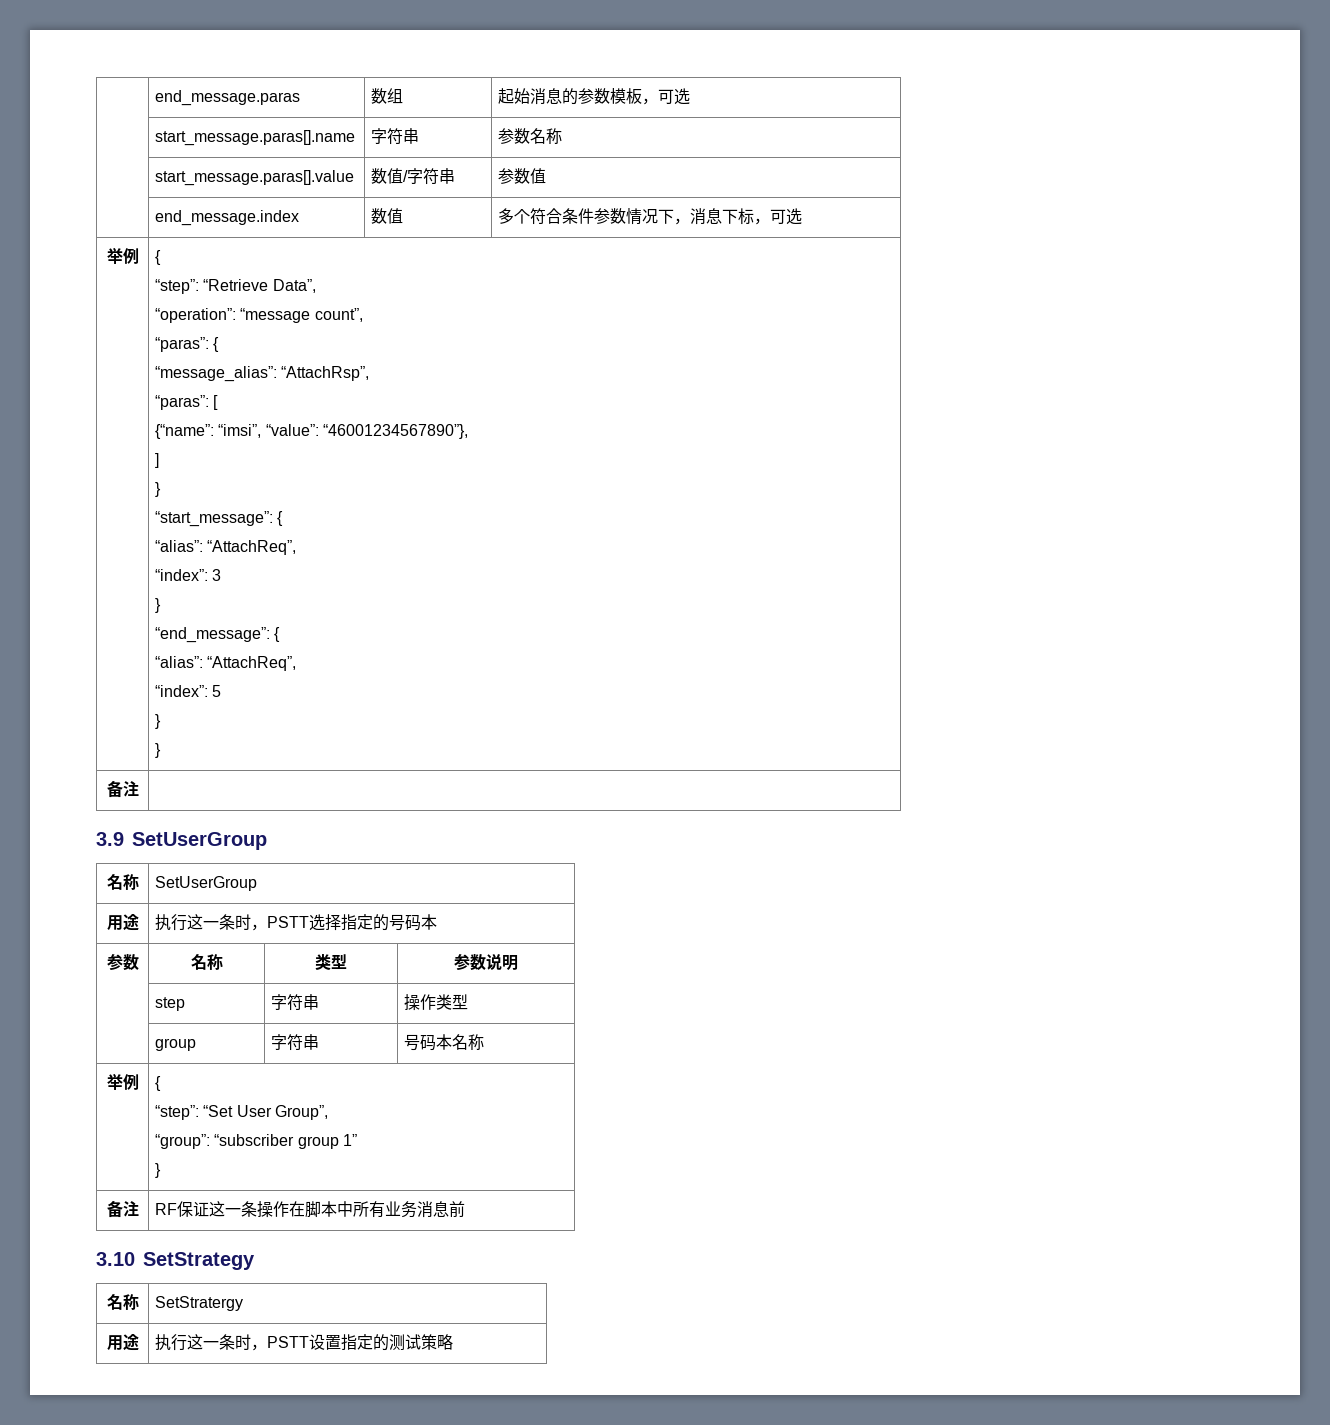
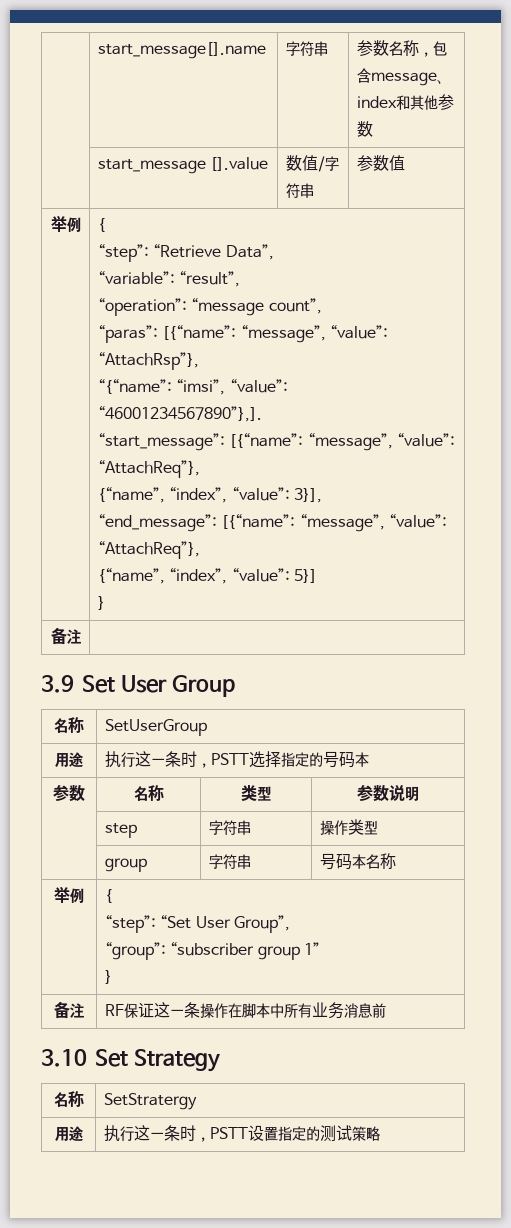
[155,90,301,106] [371,88,404,104] [498,88,691,105] [155,130,356,146] [371,128,420,145] [498,128,563,144] [155,170,355,186] | end_message.paras | 数组 | 起始消息的参数模板，可选 // | start_message.paras[].name | 字符串 | 参数名称 // | start_message.paras[].value -> [98,42,267,59] [286,41,329,56] [357,40,448,57] [357,68,445,86] [357,94,455,110] [357,121,374,137] [98,157,269,174] | start_message[].name | 字符串 | 参数名称，包含message、index和其他参数 // | start_message [].value
[155,210,300,226] [371,208,404,224] [498,208,803,225] // | end_message.index | 数值 | 多个符合条件参数情况下，消息下标，可选 -> (406, 163) none
(316, 286) none -> [98,271,241,287] // “variable”: “result”,
[213,337,220,352] [155,366,370,382] [155,395,219,410] [155,424,469,439] [155,453,160,468] [155,482,162,497] [155,511,284,527] [155,540,297,555] [155,569,222,581] [155,598,162,613] [155,627,281,643] [155,656,297,671] [155,685,222,697] [155,714,162,729] { // “message_alias”: “AttachRsp”, // “paras”: [ // {“name”: “imsi”, “value”: “46001234567890”}, // ] // } // “start_message”: { // “alias”: “AttachReq”, // “index”: 3 // } // “end_message”: { // “alias”: “AttachReq”, // “index”: 5 // } -> [162,325,389,343] [98,352,200,370] [98,379,288,395] [98,406,263,422] [98,433,456,451] [98,460,201,478] [98,487,323,503] [98,514,448,532] [98,541,201,559] [98,568,318,584] [{“name”: “message”, “value”: “AttachRsp”}, // “{“name”: “imsi”, “value”: “46001234567890”},]. // “start_message”: [{“name”: “message”, “value”: “AttachReq”}, // {“name”, “index”, “value”: 3}], // “end_message”: [{“name”: “message”, “value”: “AttachReq”}, // {“name”, “index”, “value”: 5}]
[132,832,267,850] SetUserGroup -> [82,675,235,697] Set User Group
[143,1252,255,1270] SetStrategy -> [95,1049,220,1072] Set Strategy

